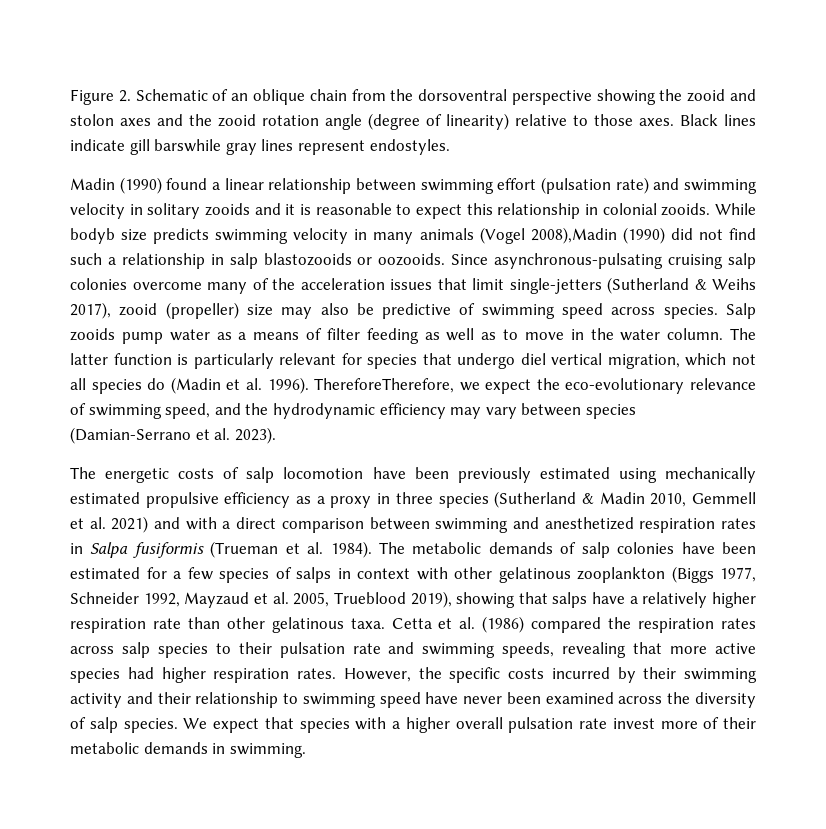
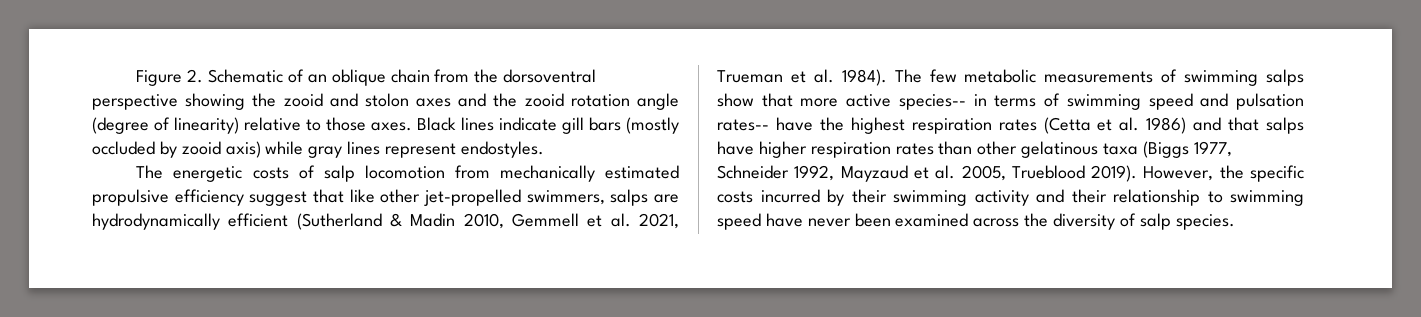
[154,139,450,155] [70,177,757,194] [70,203,756,219] [70,227,757,244] [70,253,756,269] [70,277,756,294] [70,302,756,319] [70,328,756,344] [70,353,757,369] [70,377,756,394] [70,403,636,419] [70,427,276,444] barswhile gray lines represent endostyles. // Madin (1990) found a linear relationship between swimming effort (pulsation rate) and swimming velocity in solitary zooids and it is reasonable to expect this relationship in colonial zooids. While bodyb size predicts swimming velocity in many animals (Vogel 2008),Madin (1990) did not find such a relationship in salp blastozooids or oozooids. Since asynchronous-pulsating cruising salp colonies overcome many of the acceleration issues that limit single-jetters (Sutherland & Weihs 2017), zooid (propeller) size may also be predictive of swimming speed across species. Salp zooids pump water as a means of filter feeding as well as to move in the water column. The latter function is particularly relevant for species that undergo diel vertical migration, which not all species do (Madin et al. 1996). ThereforeTherefore, we expect the eco-evolutionary relevance of swimming speed, and the hydrodynamic efficiency may vary between species (Damian-Serrano et al. 2023). -> [589,117,679,134] [92,141,544,158] bars (mostly occluded by zooid axis) while gray lines represent endostyles.
[372,467,756,483] [70,492,489,508] have been previously estimated using mechanically estimated propulsive efficiency as a proxy in three species -> [454,165,680,182] [92,189,679,206] [92,213,289,230] from mechanically estimated propulsive efficiency suggest that like other jet-propelled swimmers, salps are hydrodynamically efficient
[111,516,756,533] [70,541,757,558] [70,567,665,583] 2021) and with a direct comparison between swimming and anesthetized respiration rates in Salpa fusiformis (Trueman et al. 1984). The metabolic demands of salp colonies have been estimated for a few species of salps in context with other gelatinous zooplankton -> [639,213,679,229] [717,69,1304,86] [717,93,1304,110] [717,117,1304,134] [717,141,1139,158] 2021, Trueman et al. 1984). The few metabolic measurements of swimming salps show that more active species-- in terms of swimming speed and pulsation rates-- have the highest respiration rates (Cetta et al. 1986) and that salps have higher respiration rates than other gelatinous taxa
[410,591,756,608] [70,616,756,633] [70,642,756,658] [70,667,336,683] 2019), showing that salps have a relatively higher respiration rate than other gelatinous taxa. Cetta et al. (1986) compared the respiration rates across salp species to their pulsation rate and swimming speeds, revealing that more active species had higher respiration rates. -> [1091,165,1138,182] 2019).
[183,717,756,733] [70,742,306,758] We expect that species with a higher overall pulsation rate invest more of their metabolic demands in swimming. -> (1235, 222) none

